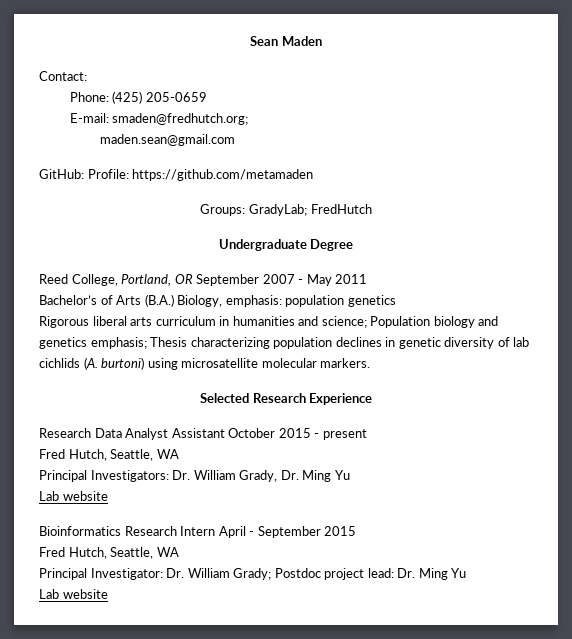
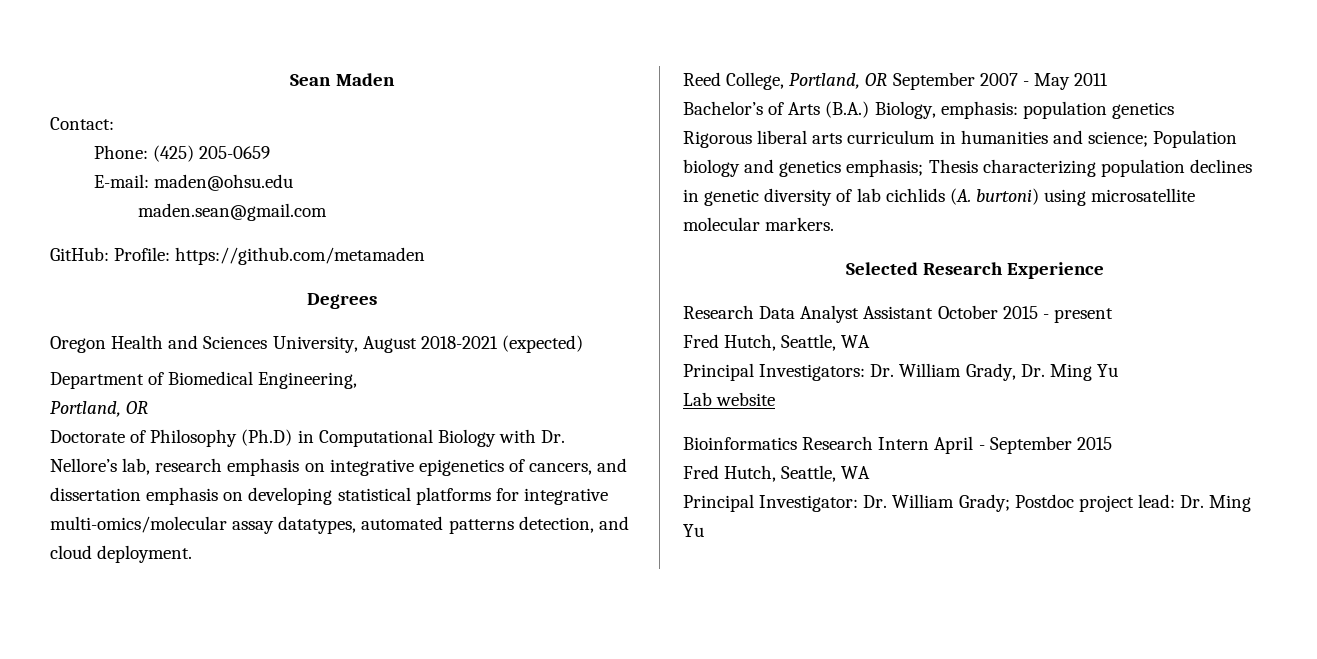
[112,113,249,125] smaden@fredhutch.org; -> [153,174,293,191] maden@ohsu.edu
[200,204,372,216] [218,239,354,251] Groups: GradyLab; FredHutch // Undergraduate Degree -> [307,293,377,309] [50,335,583,353] [50,371,358,389] [50,401,149,417] [50,429,566,447] [50,458,628,476] [50,487,608,505] [50,516,629,534] [50,545,193,563] Degrees // Oregon Health and Sciences University, August 2018-2021 (expected) // Department of Biomedical Engineering, // Portland, OR // Doctorate of Philosophy (Ph.D) in Computational Biology with Dr. Nellore’s lab, research emphasis on integrative epigenetics of cancers, and dissertation emphasis on developing statistical platforms for integrative multi-omics/molecular assay datatypes, automated patterns detection, and cloud deployment.
[39,589,108,599] // Lab website -> (704, 530) none

